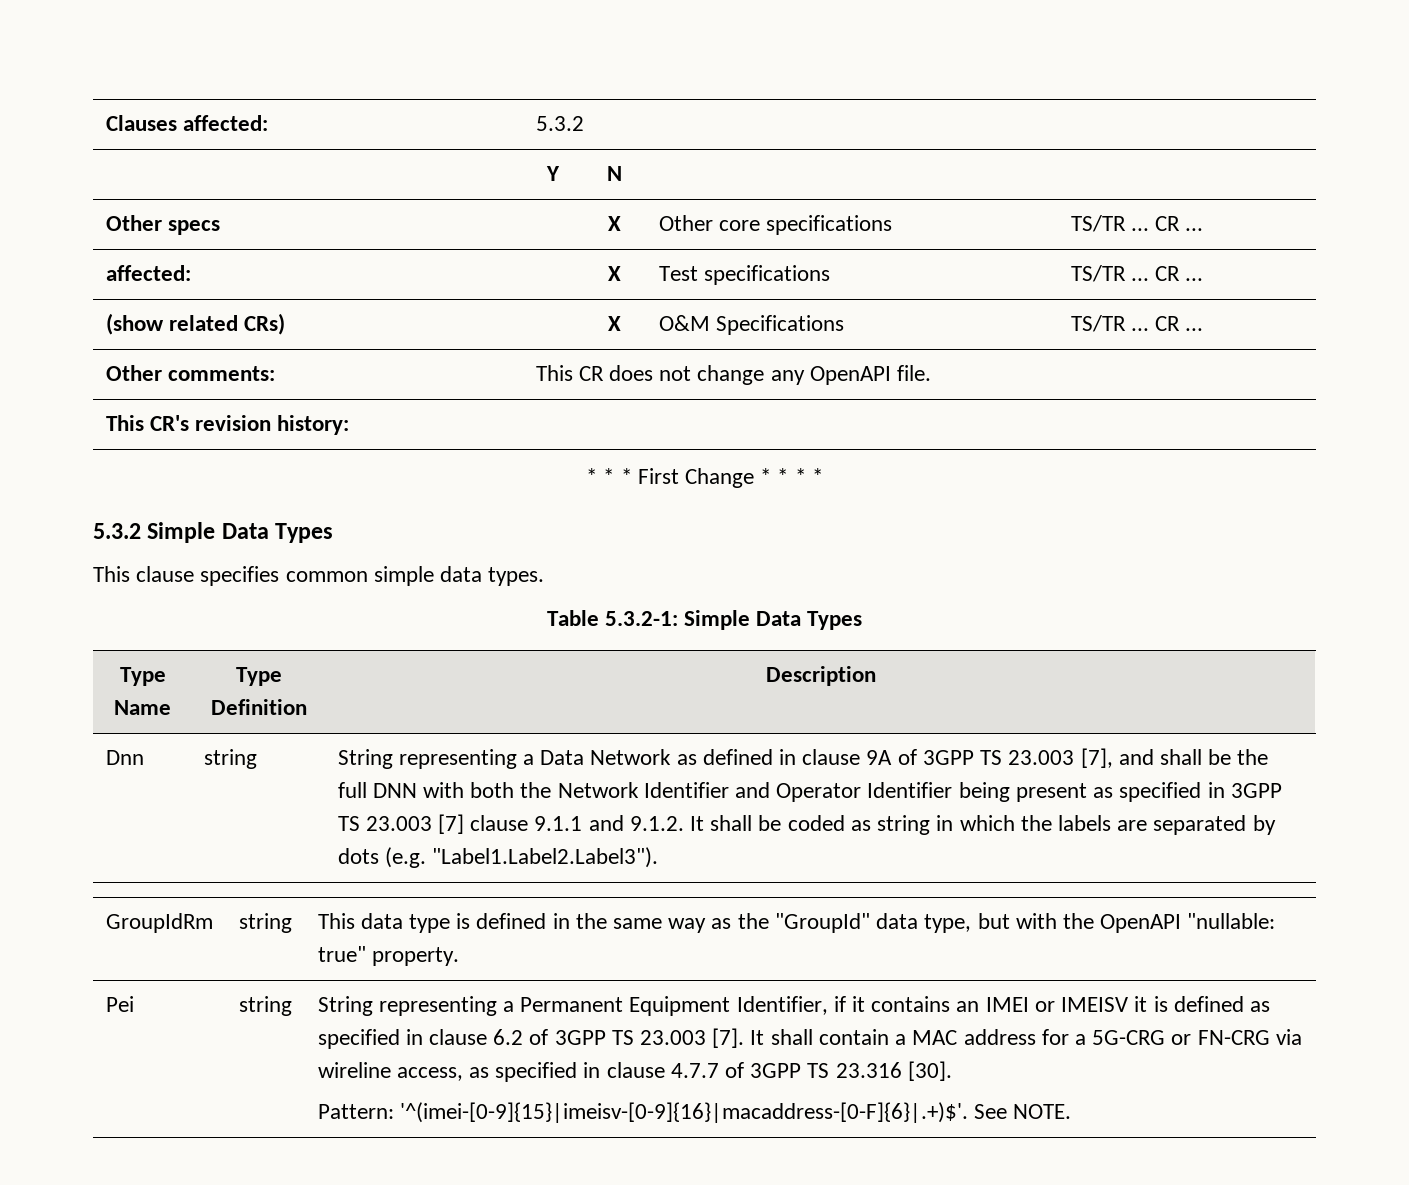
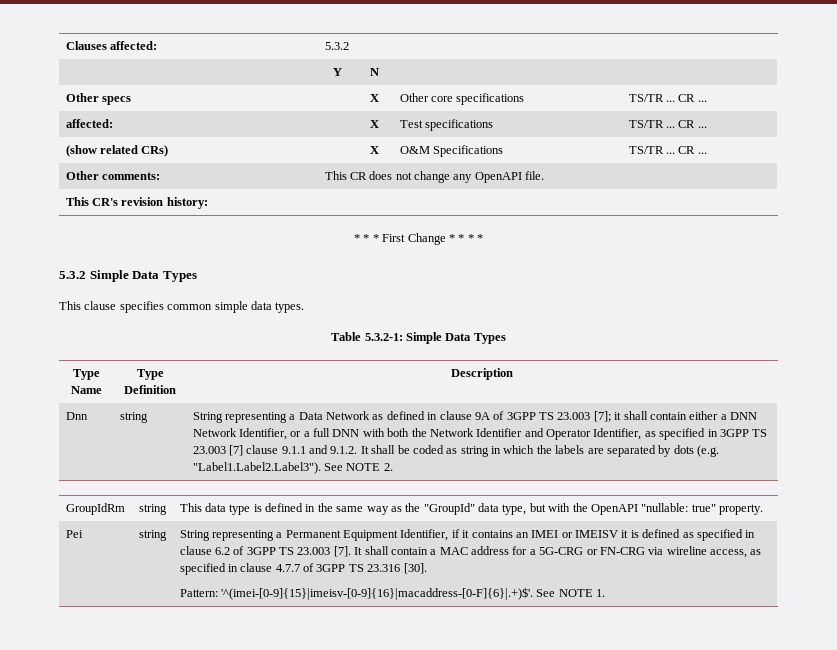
[1080,748,1269,768] [7], and shall be the -> [593,411,758,422] [192,428,310,440] [7]; it shall contain either a DNN Network Identifier, or a
[867,782,1087,802] Identifier being present -> [593,428,642,440] Identifier,
(658, 857) none -> [323,463,393,471] See NOTE 2.
[1013,1104,1072,1119] NOTE. -> [558,589,606,597] NOTE 1.

